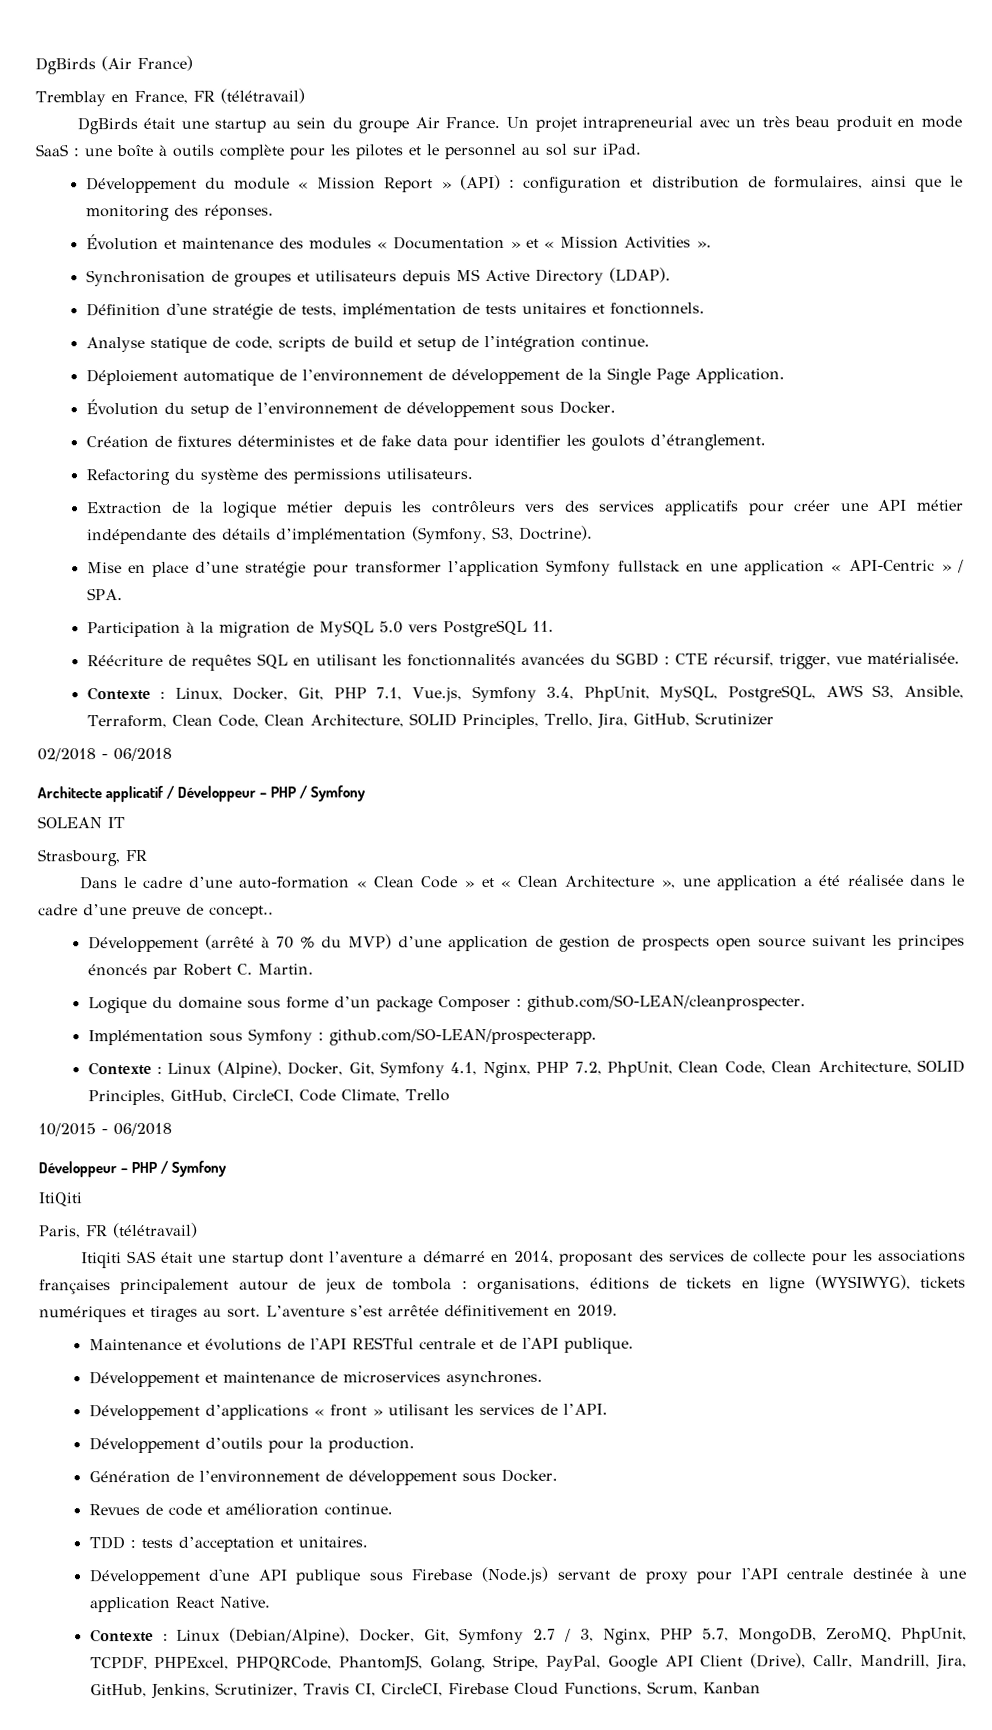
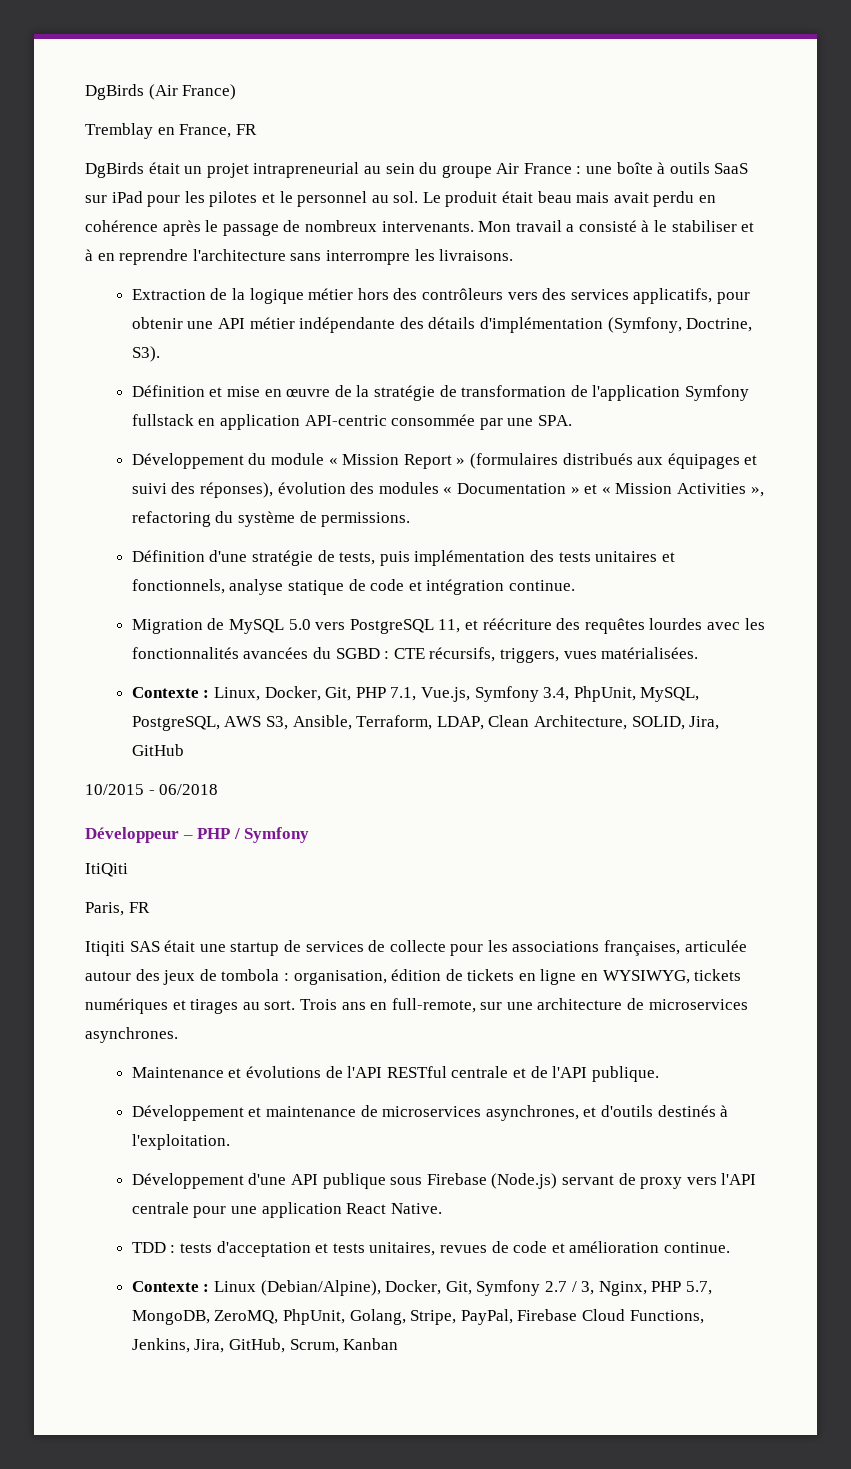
[219,88,305,104] (télétravail) -> (257, 129) none
[180,119,267,133] une startup -> [184,162,360,178] un projet intrapreneurial
[445,115,962,132] [35,144,69,157] France. Un projet intrapreneurial avec un très beau produit en mode SaaS -> [523,163,572,174] France
[219,144,285,160] complète -> [714,163,749,174] [85,191,143,203] SaaS sur iPad
[545,143,642,156] sol sur iPad. -> [393,191,717,207] [85,220,755,236] [85,249,514,265] [131,288,750,304] [131,317,753,333] [131,346,160,362] [131,385,749,401] [131,414,573,430] sol. Le produit était beau mais avait perdu en cohérence après le passage de nombreux intervenants. Mon travail a consisté à le stabiliser et à en reprendre l'architecture sans interrompre les livraisons. // Extraction de la logique métier hors des contrôleurs vers des services applicatifs, pour obtenir une API métier indépendante des détails d'implémentation (Symfony, Doctrine, S3). // Définition et mise en œuvre de la stratégie de transformation de l'application Symfony fullstack en application API-centric consommée par une SPA.
[460,174,964,193] [85,204,274,222] [85,233,274,251] (API) : configuration et distribution de formulaires, ainsi que le monitoring des réponses. // Évolution et maintenance -> [470,453,758,469] [131,482,346,498] (formulaires distribués aux équipages et suivi des réponses), évolution
[695,241,712,248] [85,267,671,287] ». // Synchronisation de groupes et utilisateurs depuis MS Active Directory (LDAP). -> [750,487,764,497] [131,511,411,527] », refactoring du système de permissions.
[341,302,705,319] [85,335,650,353] [85,367,785,386] [85,398,616,418] [85,434,766,451] [85,468,473,486] [85,499,965,518] [86,525,593,545] [86,559,965,578] [86,588,123,601] [86,621,291,638] implémentation de tests unitaires et fonctionnels. // Analyse statique de code, scripts de build et setup de l’intégration continue. // Déploiement automatique de l’environnement de développement de la Single Page Application. // Évolution du setup de l’environnement de développement sous Docker. // Création de fixtures déterministes et de fake data pour identifier les goulots d’étranglement. // Refactoring du système des permissions utilisateurs. // Extraction de la logique métier depuis les contrôleurs vers des services applicatifs pour créer une API métier indépendante des détails d’implémentation (Symfony, S3, Doctrine). // Mise en place d’une stratégie pour transformer l’application Symfony fullstack en une application « API-Centric » / SPA. // Participation à la migration -> [379,550,675,566] [131,579,576,595] [131,619,203,634] puis implémentation des tests unitaires et fonctionnels, analyse statique de code et intégration continue. // Migration
[531,620,554,632] [86,653,377,671] 11. // Réécriture de requêtes SQL en utilisant -> [438,618,740,634] 11, et réécriture des requêtes lourdes avec
[712,652,960,670] récursif, trigger, vue matérialisée. -> [429,647,699,663] récursifs, triggers, vues matérialisées.
[171,712,774,730] [37,747,172,762] [37,785,367,803] [37,816,125,829] [37,849,147,867] [79,874,965,891] [38,903,274,920] [87,934,966,953] [87,963,314,979] [87,994,806,1014] [87,1027,597,1046] [87,1059,966,1079] [87,1089,450,1106] Clean Code, Clean Architecture, SOLID Principles, Trello, Jira, GitHub, Scrutinizer // 02/2018 - 06/2018 // Architecte applicatif / Développeur – PHP / Symfony // SOLEAN IT // Strasbourg, FR // Dans le cadre d’une auto-formation « Clean Code » et « Clean Architecture », une application a été réalisée dans le cadre d’une preuve de concept.. // Développement (arrêté à 70 % du MVP) d’une application de gestion de prospects open source suivant les principes énoncés par Robert C. Martin. // Logique du domaine sous forme d’un package Composer : github.com/SO-LEAN/cleanprospecter. // Implémentation sous Symfony : github.com/SO-LEAN/prospecterapp. // Contexte : Linux (Alpine), Docker, Git, Symfony 4.1, Nginx, PHP 7.2, PhpUnit, Clean Code, Clean Architecture, SOLID Principles, GitHub, CircleCI, Code Climate, Trello -> [436,715,720,730] [131,744,184,756] LDAP, Clean Architecture, SOLID, Jira, GitHub
[112,1222,198,1239] (télétravail) -> (150, 907) none
[288,1250,664,1266] dont l’aventure a démarré en 2014, proposant des -> [283,940,301,952] de
[39,1278,317,1295] françaises principalement autour de -> [604,940,747,956] [85,969,160,981] françaises, articulée autour des
[477,1277,650,1295] organisations, éditions -> [293,969,442,985] organisation, édition
[814,1274,911,1291] (WYSIWYG), -> [581,970,690,984] en WYSIWYG,
[266,1304,618,1317] L’aventure s’est arrêtée définitivement en 2019. -> [299,998,748,1013] [85,1027,178,1043] Trois ans en full-remote, sur une architecture de microservices asynchrones.
[445,1370,543,1387] [88,1403,608,1421] [88,1436,415,1454] [88,1468,558,1486] [88,1503,393,1516] [88,1536,368,1552] asynchrones. // Développement d’applications « front » utilisant les services de l’API. // Développement d’outils pour la production. // Génération de l’environnement de développement sous Docker. // Revues de code et amélioration continue. // TDD : tests d’acceptation et unitaires. -> [485,1105,729,1121] [131,1134,230,1150] asynchrones, et d'outils destinés à l'exploitation.
[696,1571,734,1584] pour -> [686,1177,717,1185] vers
[851,1567,930,1580] destinée à -> [193,1206,227,1218] pour
(271, 1602) none -> [131,1241,730,1257] // TDD : tests d'acceptation et tests unitaires, revues de code et amélioration continue.
[89,1653,967,1673] [89,1682,642,1699] TCPDF, PHPExcel, PHPQRCode, PhantomJS, Golang, Stripe, PayPal, Google API Client (Drive), Callr, Mandrill, Jira, GitHub, Jenkins, Scrutinizer, Travis CI, CircleCI, Firebase Cloud Functions, -> [349,1309,704,1325] [131,1338,286,1353] Golang, Stripe, PayPal, Firebase Cloud Functions, Jenkins, Jira, GitHub,

